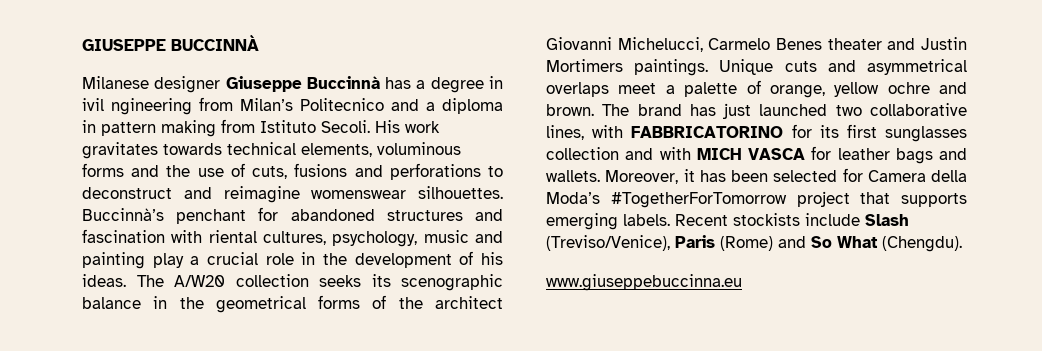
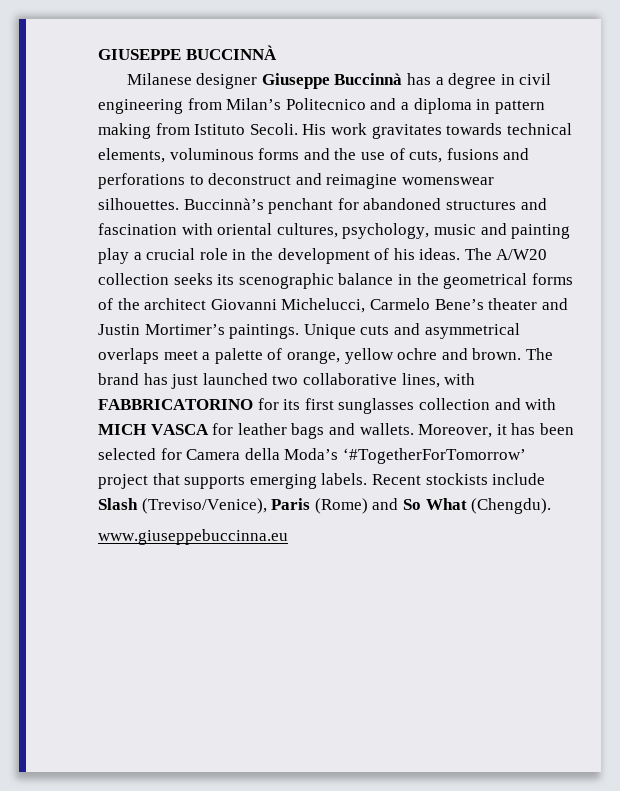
[82,98,192,115] ivil ngineering -> [519,73,552,85] [98,99,183,114] civil engineering
[208,230,257,243] riental -> [217,223,273,235] oriental
[776,38,822,50] Benes -> [434,299,484,310] Bene’s
[546,59,623,72] Mortimers -> [144,324,225,335] Mortimer’s
[610,192,787,208] #TogetherForTomorrow -> [342,448,526,464] ‘#TogetherForTomorrow’

